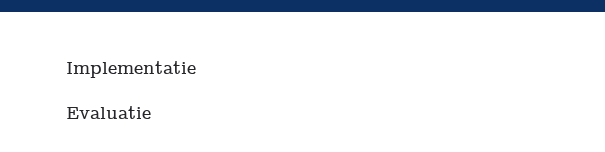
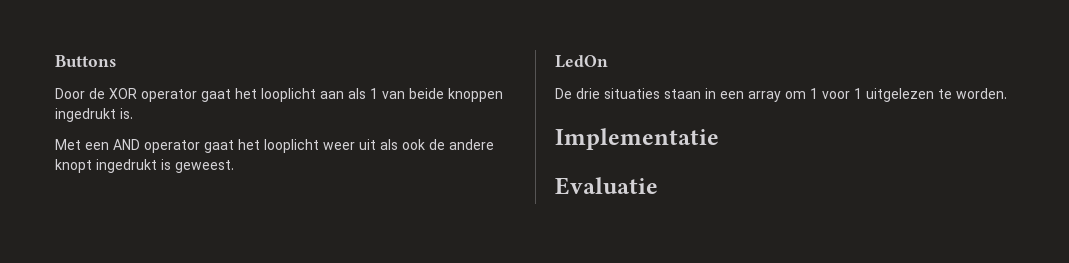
(66, 69) none -> [55,55,116,67] [55,88,503,102] [55,108,133,122] [55,139,494,153] [55,159,234,173] [555,55,608,68] [555,88,1007,102] Buttons // Door de XOR operator gaat het looplicht aan als 1 van beide knoppen ingedrukt is. // Met een AND operator gaat het looplicht weer uit als ook de andere knopt ingedrukt is geweest. // LedOn // De drie situaties staan in een array om 1 voor 1 uitgelezen te worden. //

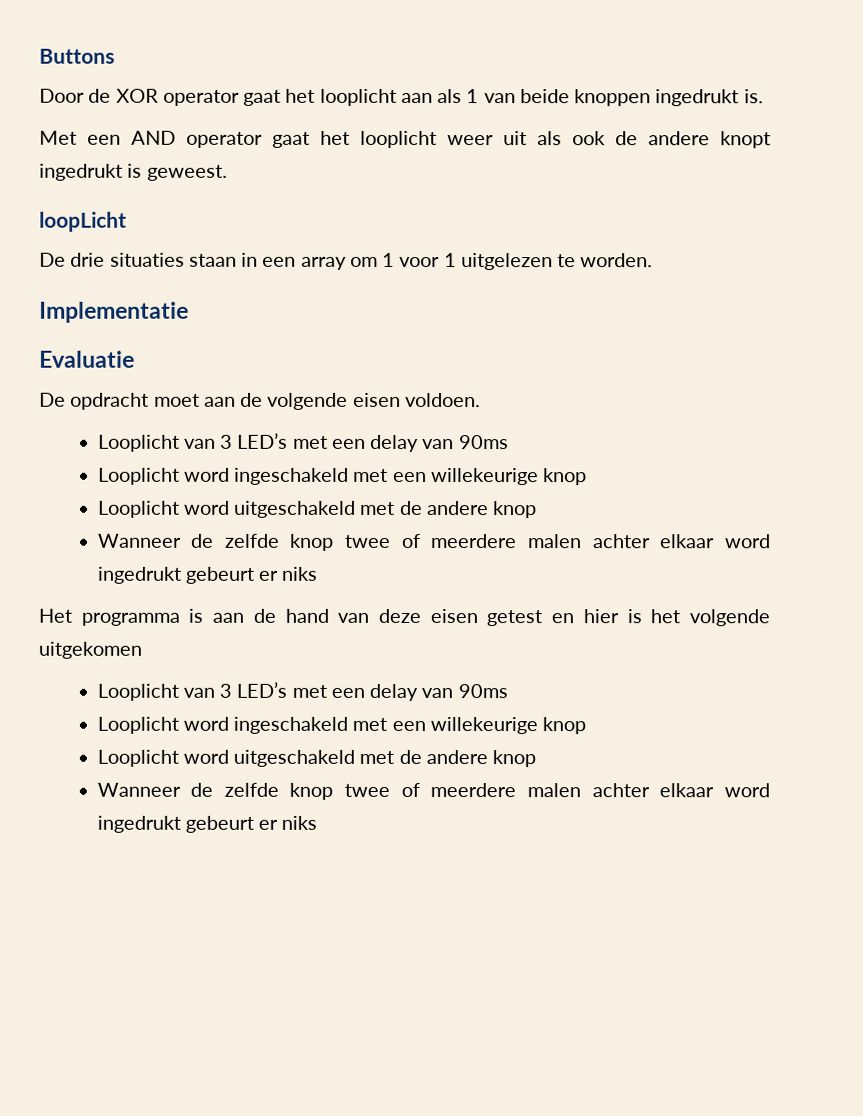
[555,55,608,68] LedOn -> [39,211,127,232] loopLicht
(658, 186) none -> [39,392,481,410] [97,432,509,452] [97,467,588,486] [97,500,538,519] [97,533,771,551] [96,566,318,584] [38,608,770,627] [38,641,142,659] [96,681,508,701] [96,716,587,735] [96,749,537,768] [96,782,770,800] [96,815,318,833] // De opdracht moet aan de volgende eisen voldoen. // Looplicht van 3 LED’s met een delay van 90ms // Looplicht word ingeschakeld met een willekeurige knop // Looplicht word uitgeschakeld met de andere knop // Wanneer de zelfde knop twee of meerdere malen achter elkaar word ingedrukt gebeurt er niks // Het programma is aan de hand van deze eisen getest en hier is het volgende uitgekomen // Looplicht van 3 LED’s met een delay van 90ms // Looplicht word ingeschakeld met een willekeurige knop // Looplicht word uitgeschakeld met de andere knop // Wanneer de zelfde knop twee of meerdere malen achter elkaar word ingedrukt gebeurt er niks

